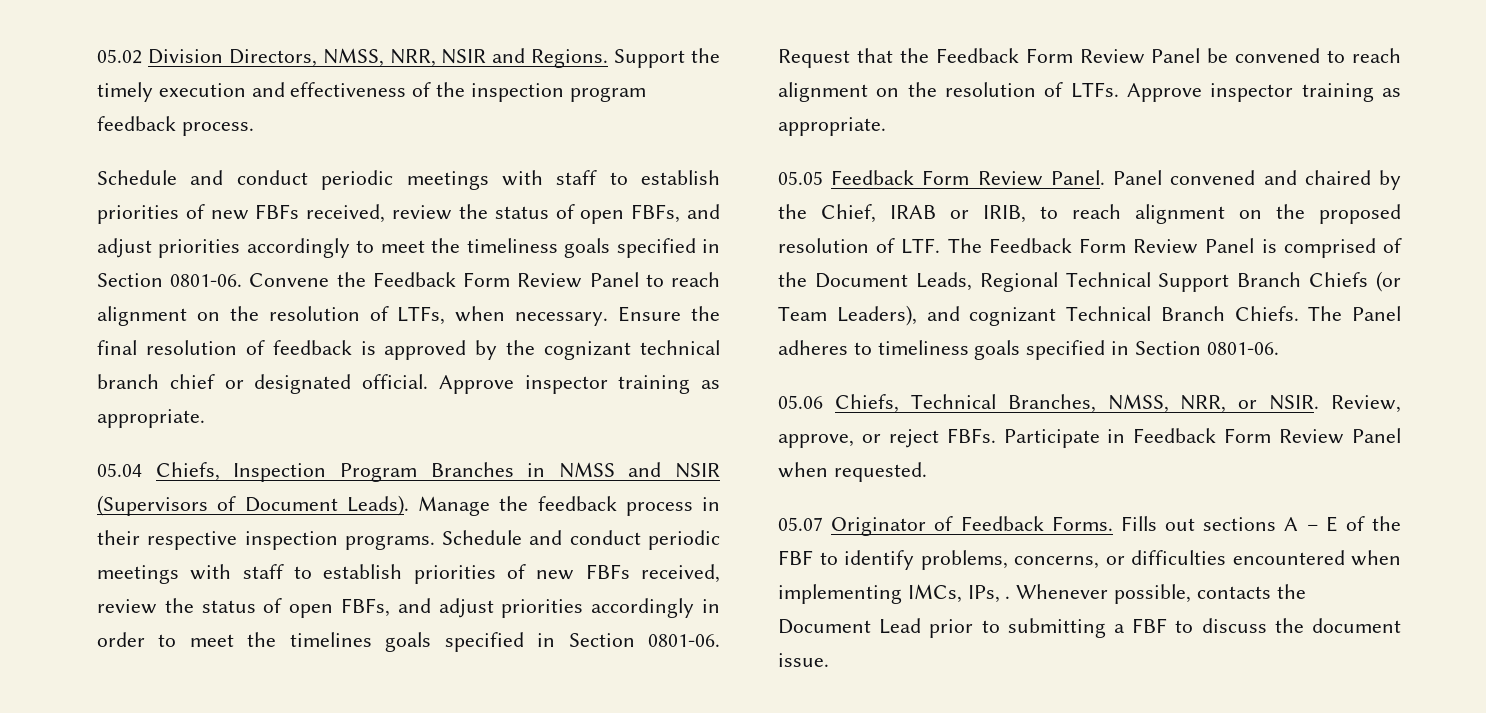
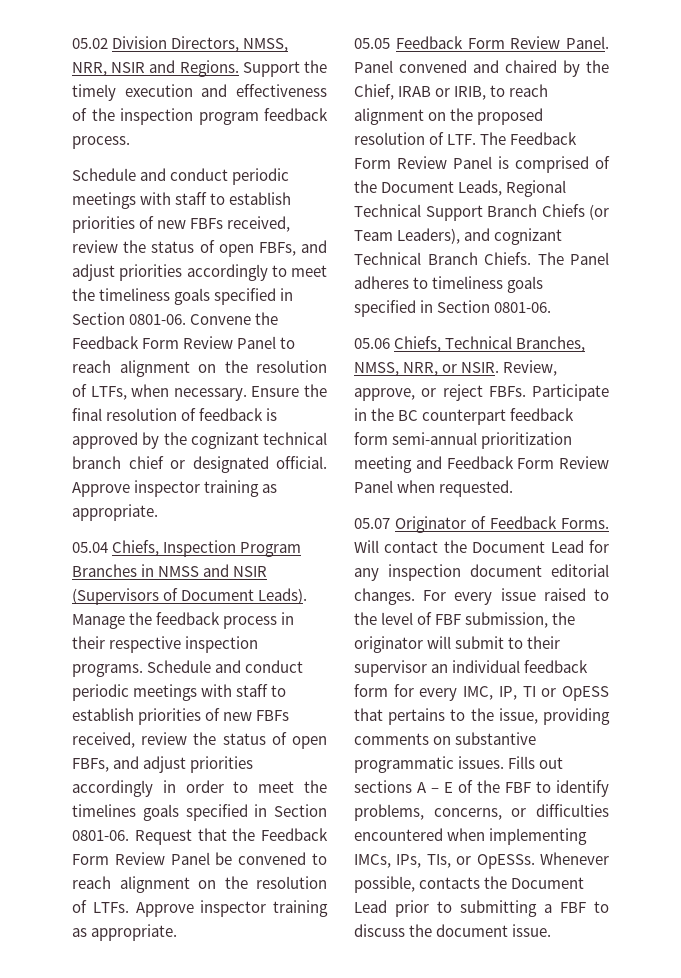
(1126, 436) none -> [371,408,575,425] [354,432,573,449] [354,456,442,473] the BC counterpart feedback form semi-annual prioritization meeting and
(1113, 523) none -> [354,540,609,553] [354,564,609,581] [354,588,609,605] [354,612,576,628] [354,636,561,653] [354,660,589,677] [354,684,609,701] [354,708,610,725] [354,732,537,745] [354,756,505,773] Will contact the Document Lead for any inspection document editorial changes. For every issue raised to the level of FBF submission, the originator will submit to their supervisor an individual feedback form for every IMC, IP, TI or OpESS that pertains to the issue, providing comments on substantive programmatic issues.
[1005,596,1011,599] . -> [426,854,535,869] TIs, or OpESSs.

